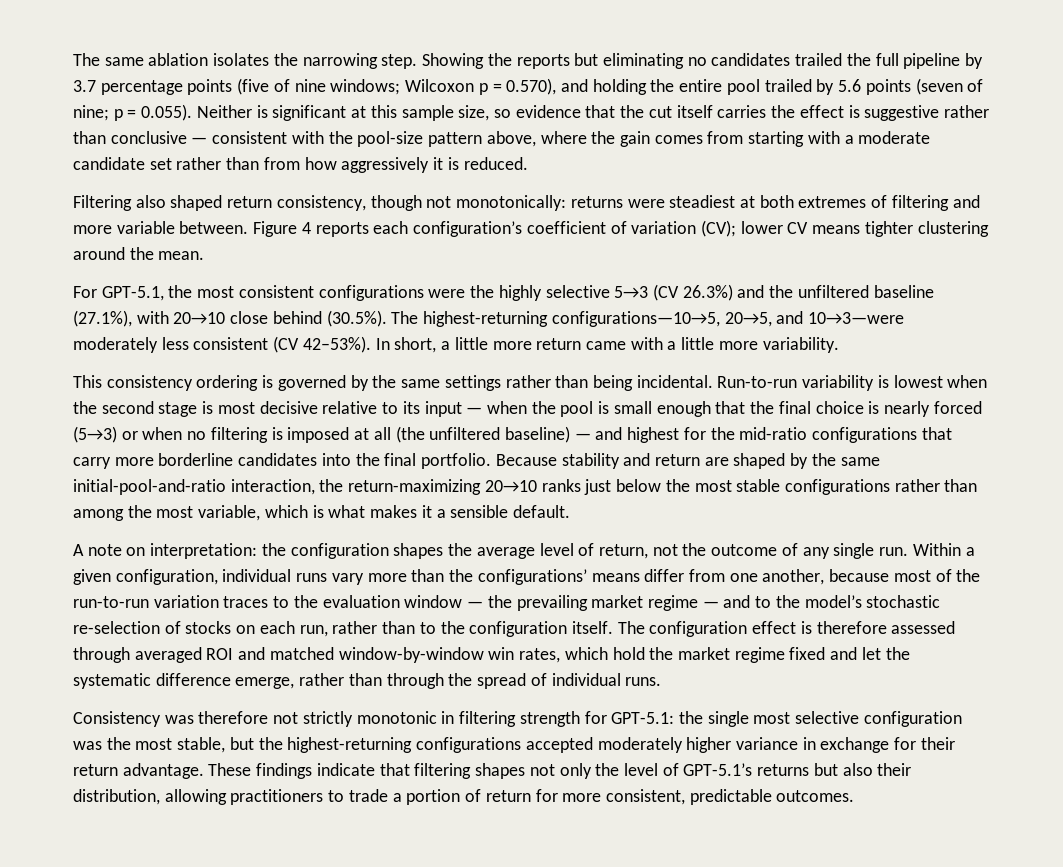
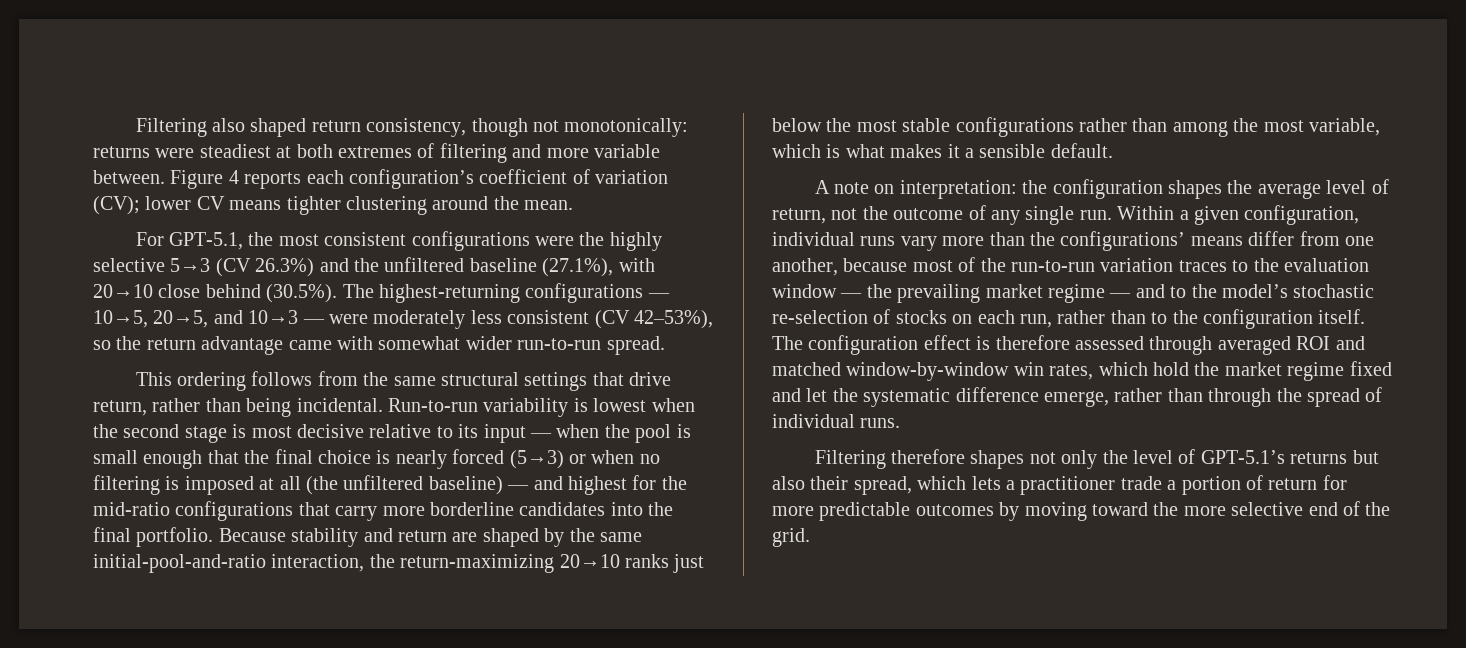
[73,53,984,69] [73,78,984,95] [73,104,989,121] [73,131,931,147] [73,157,528,173] The same ablation isolates the narrowing step. Showing the reports but eliminating no candidates trailed the full pipeline by 3.7 percentage points (five of nine windows; Wilcoxon p = 0.570), and holding the entire pool trailed by 5.6 points (seven of nine; p = 0.055). Neither is significant at this sample size, so evidence that the cut itself carries the effect is suggestive rather than conclusive — consistent with the pool-size pattern above, where the gain comes from starting with a moderate candidate set rather than from how aggressively it is reduced. // -> (135, 127) none
[551,311,904,327] [73,336,839,353] [73,375,501,391] configurations—10→5, 20→5, and 10→3—were moderately less consistent (CV 42–53%). In short, a little more return came with a little more variability. // This consistency ordering is governed by the same settings -> [525,283,670,303] [93,310,713,329] [93,336,665,355] [135,371,672,391] [93,400,147,416] configurations — 10→5, 20→5, and 10→3 — were moderately less consistent (CV 42–53%), so the return advantage came with somewhat wider run-to-run spread. // This ordering follows from the same structural settings that drive return,
[73,711,962,727] [73,737,955,753] [73,763,472,779] Consistency was therefore not strictly monotonic in filtering strength for GPT-5.1: the single most selective configuration was the most stable, but the highest-returning configurations accepted moderately higher variance in exchange for their return advantage. These findings indicate that filtering -> [814,449,965,469] Filtering therefore
[73,789,345,805] distribution, allowing practitioners to -> [853,476,1116,495] spread, which lets a practitioner
[605,789,855,805] consistent, predictable outcomes. -> [819,501,1391,521] [772,528,810,547] predictable outcomes by moving toward the more selective end of the grid.

